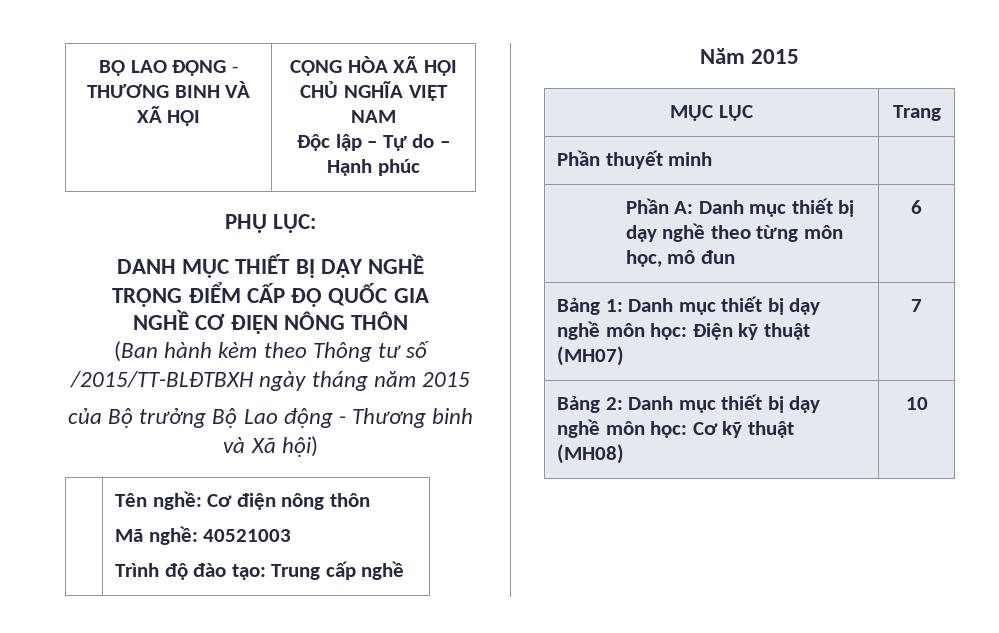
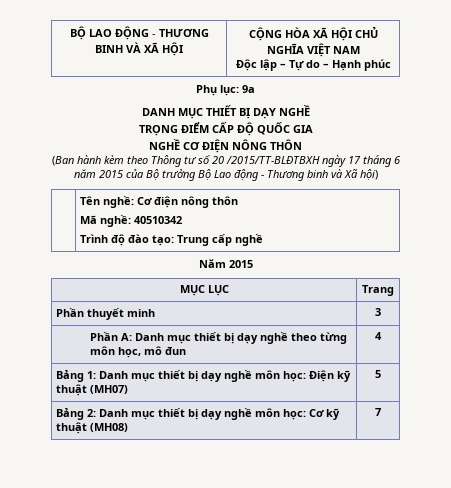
[224,214,317,233] PHỤ LỤC: -> [196,85,255,96] Phụ lục: 9a
(430, 349) none -> [211,156,224,164] 20
[311,371,368,391] tháng -> [347,155,400,167] 17 tháng 6
(470, 379) // -> (123, 174) none
[203,529,292,542] 40521003 -> [133,216,182,224] 40510342
(713, 159) none -> [375,308,381,316] 3
[911,200,922,214] 6 -> [375,332,382,340] 4
[911,299,922,312] 7 -> [375,370,381,378] 5
[905,397,928,410] 10 -> [375,408,381,416] 7

